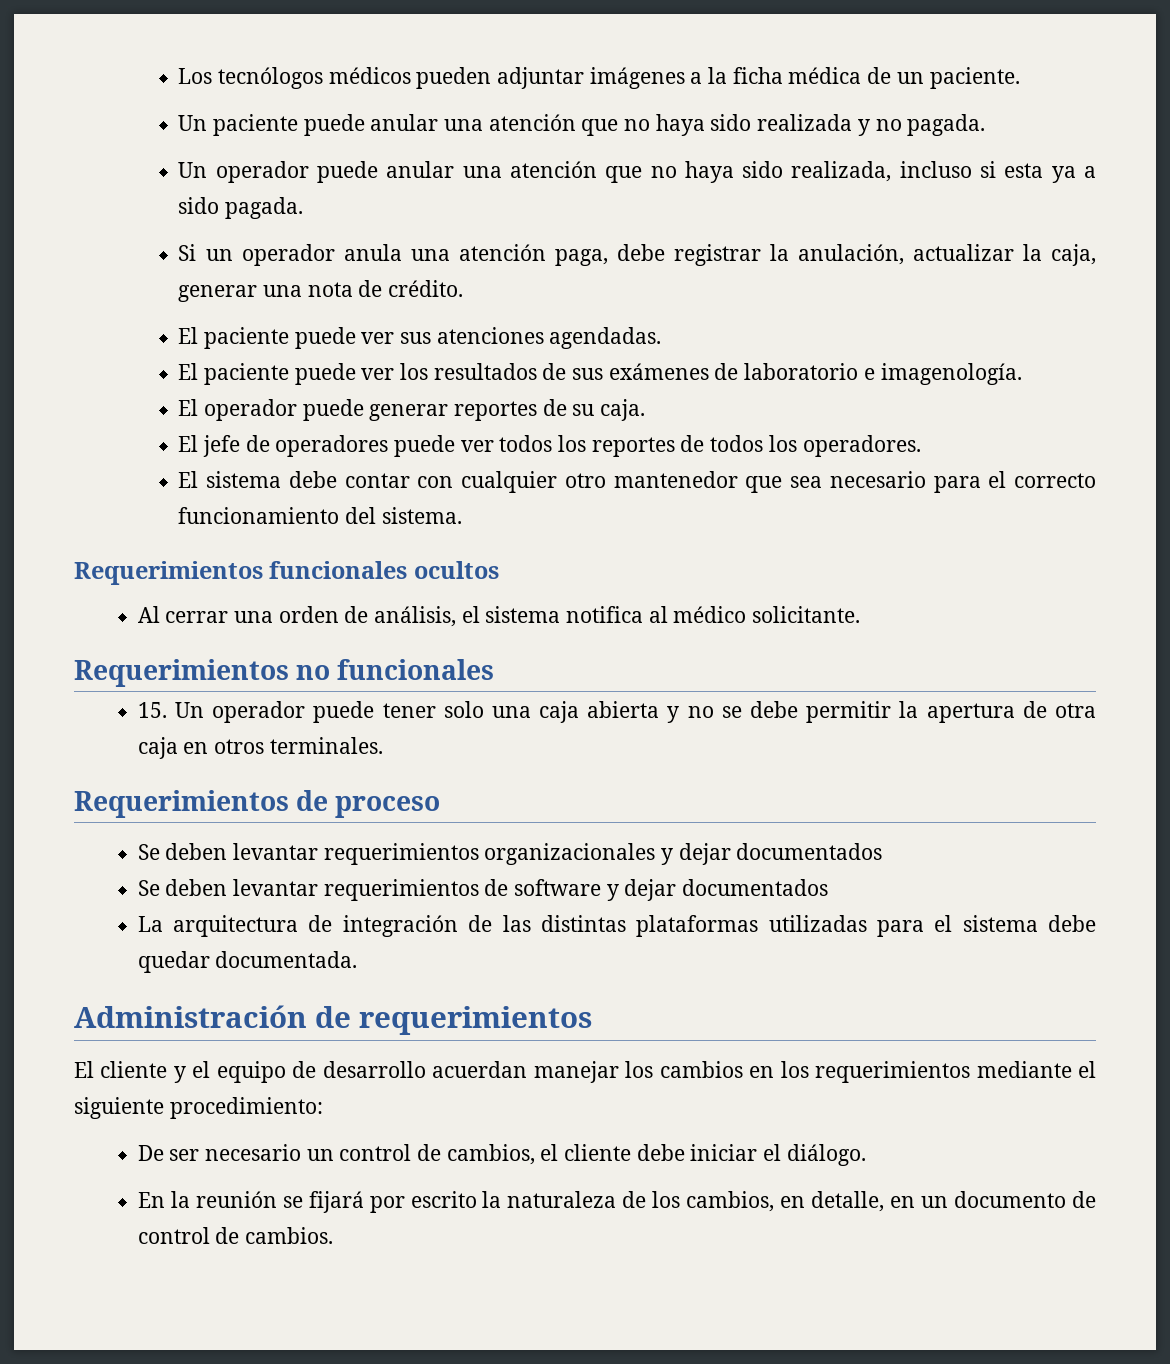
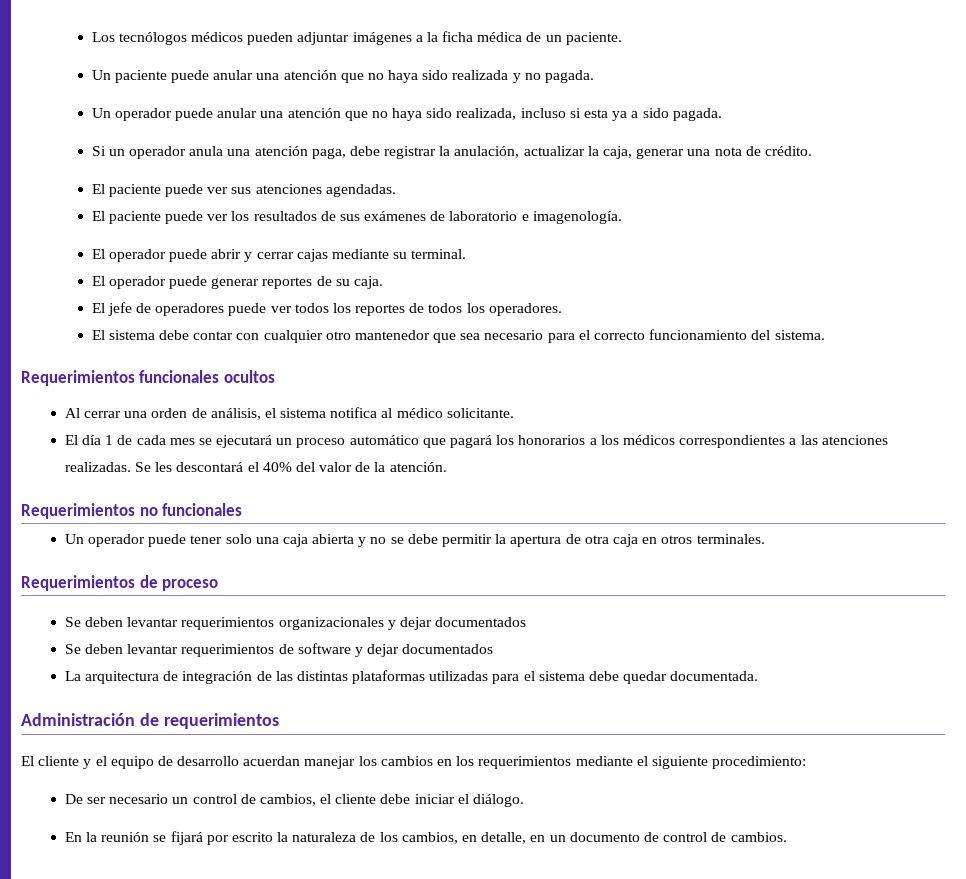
(1022, 374) none -> [91,249,467,262] // El operador puede abrir y cerrar cajas mediante su terminal.
(861, 614) none -> [64,435,888,448] [64,462,447,472] // El día 1 de cada mes se ejecutará un proceso automático que pagará los honorarios a los médicos correspondientes a las atenciones realizadas. Se les descontará el 40% del valor de la atención.
[137,702,167,718] 15. -> (243, 509) none

